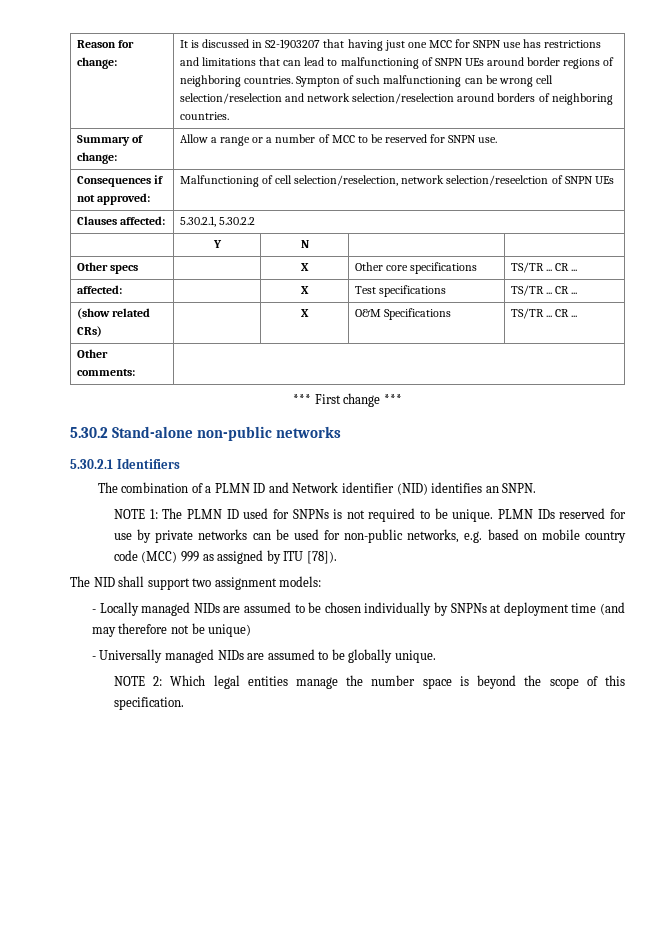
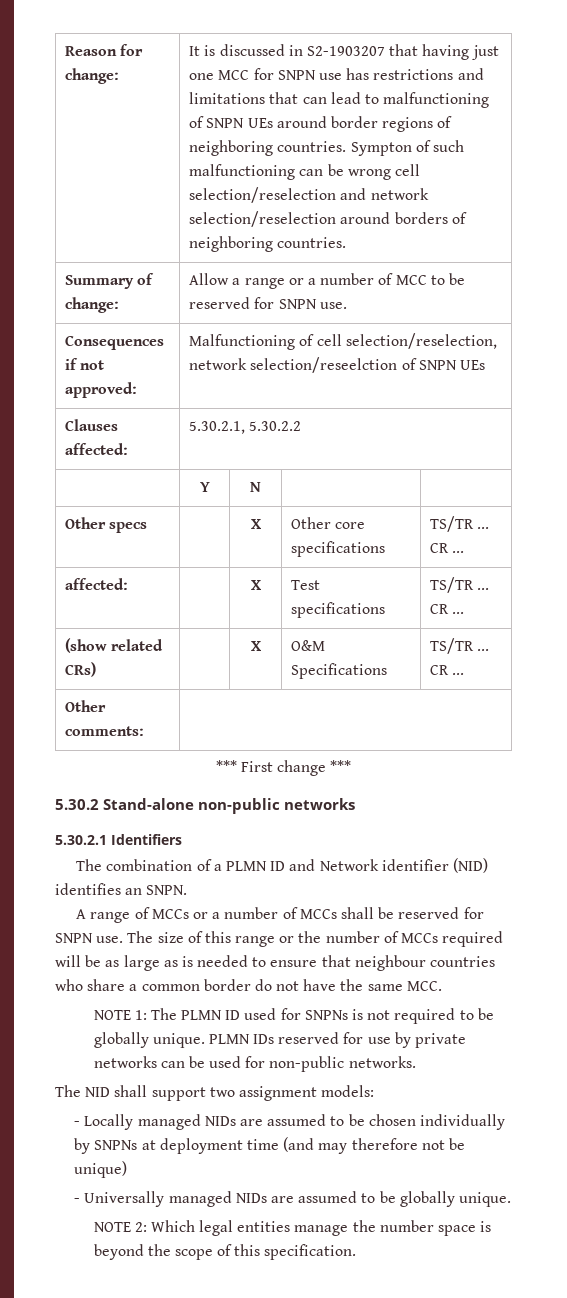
(537, 488) none -> [76,907,484,923] [55,931,504,947] [55,955,496,971] [55,979,442,991] // A range of MCCs or a number of MCCs shall be reserved for SNPN use. The size of this range or the number of MCCs required will be as large as is needed to ensure that neighbour countries who share a common border do not have the same MCC.
(448, 513) none -> [93,1032,149,1048] globally
[407,529,626,543] [113,550,337,564] networks, e.g. based on mobile country code (MCC) 999 as assigned by ITU [78]). -> [348,1056,416,1068] networks.

